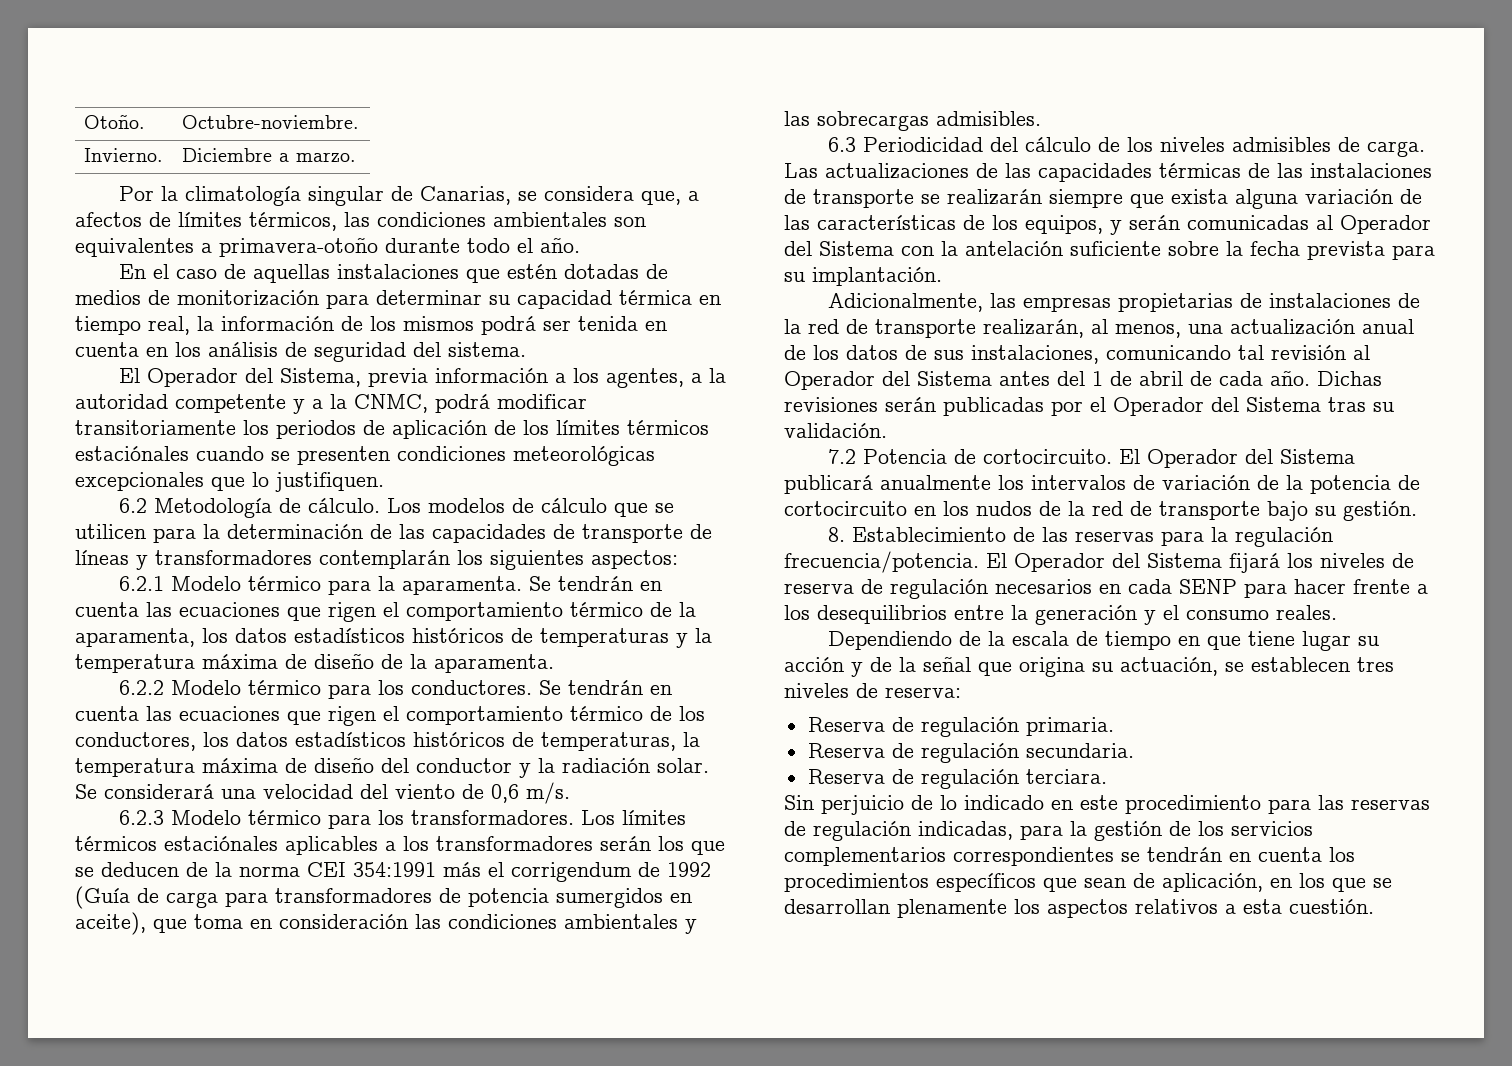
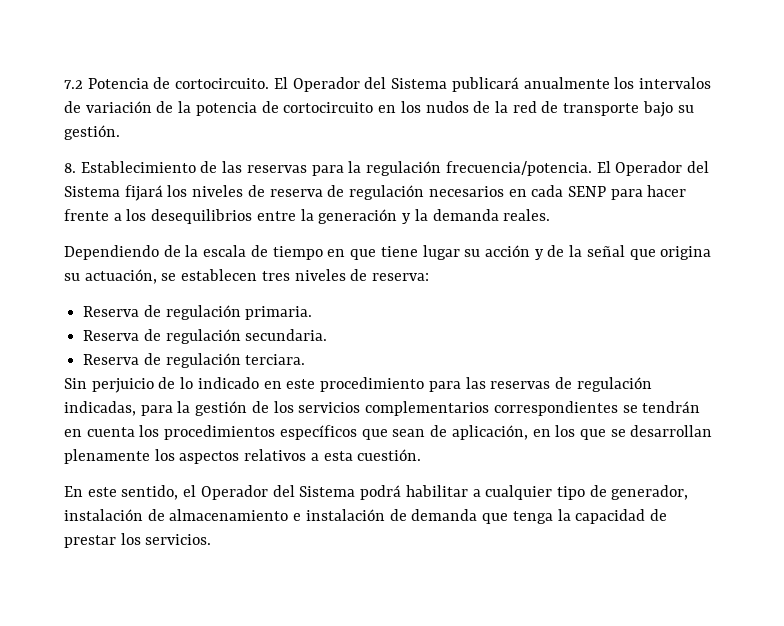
[84,114,146,129] [182,115,360,129] [84,148,164,162] [182,148,357,163] [119,186,700,206] [75,212,646,231] [75,237,580,257] [119,264,669,283] [75,290,721,309] [75,316,667,335] [75,342,526,362] [119,368,727,388] [75,394,587,414] [75,420,709,439] [75,446,655,466] [75,472,384,492] [119,498,675,518] [75,524,712,543] [75,550,678,570] [119,576,663,595] [75,602,696,622] [75,628,712,648] [75,653,554,673] [119,680,673,699] [75,706,705,726] [75,732,700,751] [75,757,709,778] [75,782,570,804] [119,810,687,829] [75,836,725,855] [75,862,711,882] [75,886,692,909] [75,912,697,935] [784,111,1041,131] [828,137,1426,157] [784,163,1432,182] [784,189,1422,209] [784,215,1431,235] [784,241,1435,260] [784,267,942,286] [828,293,1421,312] [784,319,1414,338] [784,345,1370,364] [784,370,1382,390] [784,397,1394,416] [784,423,887,438] Otoño. | Octubre-noviembre. // Invierno. | Diciembre a marzo. // Por la climatología singular de Canarias, se considera que, a afectos de límites térmicos, las condiciones ambientales son equivalentes a primavera-otoño durante todo el año. // En el caso de aquellas instalaciones que estén dotadas de medios de monitorización para determinar su capacidad térmica en tiempo real, la información de los mismos podrá ser tenida en cuenta en los análisis de seguridad del sistema. // El Operador del Sistema, previa información a los agentes, a la autoridad competente y a la CNMC, podrá modificar transitoriamente los periodos de aplicación de los límites térmicos estaciónales cuando se presenten condiciones meteorológicas excepcionales que lo justifiquen. // 6.2 Metodología de cálculo. Los modelos de cálculo que se utilicen para la determinación de las capacidades de transporte de líneas y transformadores contemplarán los siguientes aspectos: // 6.2.1 Modelo térmico para la aparamenta. Se tendrán en cuenta las ecuaciones que rigen el comportamiento térmico de la aparamenta, los datos estadísticos históricos de temperaturas y la temperatura máxima de diseño de la aparamenta. // 6.2.2 Modelo térmico para los conductores. Se tendrán en cuenta las ecuaciones que rigen el comportamiento térmico de los conductores, los datos estadísticos históricos de temperaturas, la temperatura máxima de diseño del conductor y la radiación solar. Se considerará una velocidad del viento de 0,6 m/s. // 6.2.3 Modelo térmico para los transformadores. Los límites térmicos estaciónales aplicables a los transformadores serán los que se deducen de la norma CEI 354:1991 más el corrigendum de 1992 (Guía de carga para transformadores de potencia sumergidos en aceite), que toma en consideración las condiciones ambientales y las sobrecargas admisibles. // 6.3 Periodicidad del cálculo de los niveles admisibles de carga. Las actualizaciones de las capacidades térmicas de las instalaciones de transporte se realizarán siempre que exista alguna variación de las características de los equipos, y serán comunicadas al Operador del Sistema con la antelación suficiente sobre la fecha prevista para su implantación. // Adicionalmente, las empresas propietarias de instalaciones de la red de transporte realizarán, al menos, una actualización anual de los datos de sus instalaciones, comunicando tal revisión al Operador del Sistema antes del 1 de abril de cada año. Dichas revisiones serán publicadas por el Operador del Sistema tras su validación. // -> (64, 84) none
[1163,605,1269,620] el consumo -> [414,209,499,221] la demanda
(1374, 906) none -> [64,485,689,500] [64,509,667,524] [64,533,212,548] // En este sentido, el Operador del Sistema podrá habilitar a cualquier tipo de generador, instalación de almacenamiento e instalación de demanda que tenga la capacidad de prestar los servicios.

